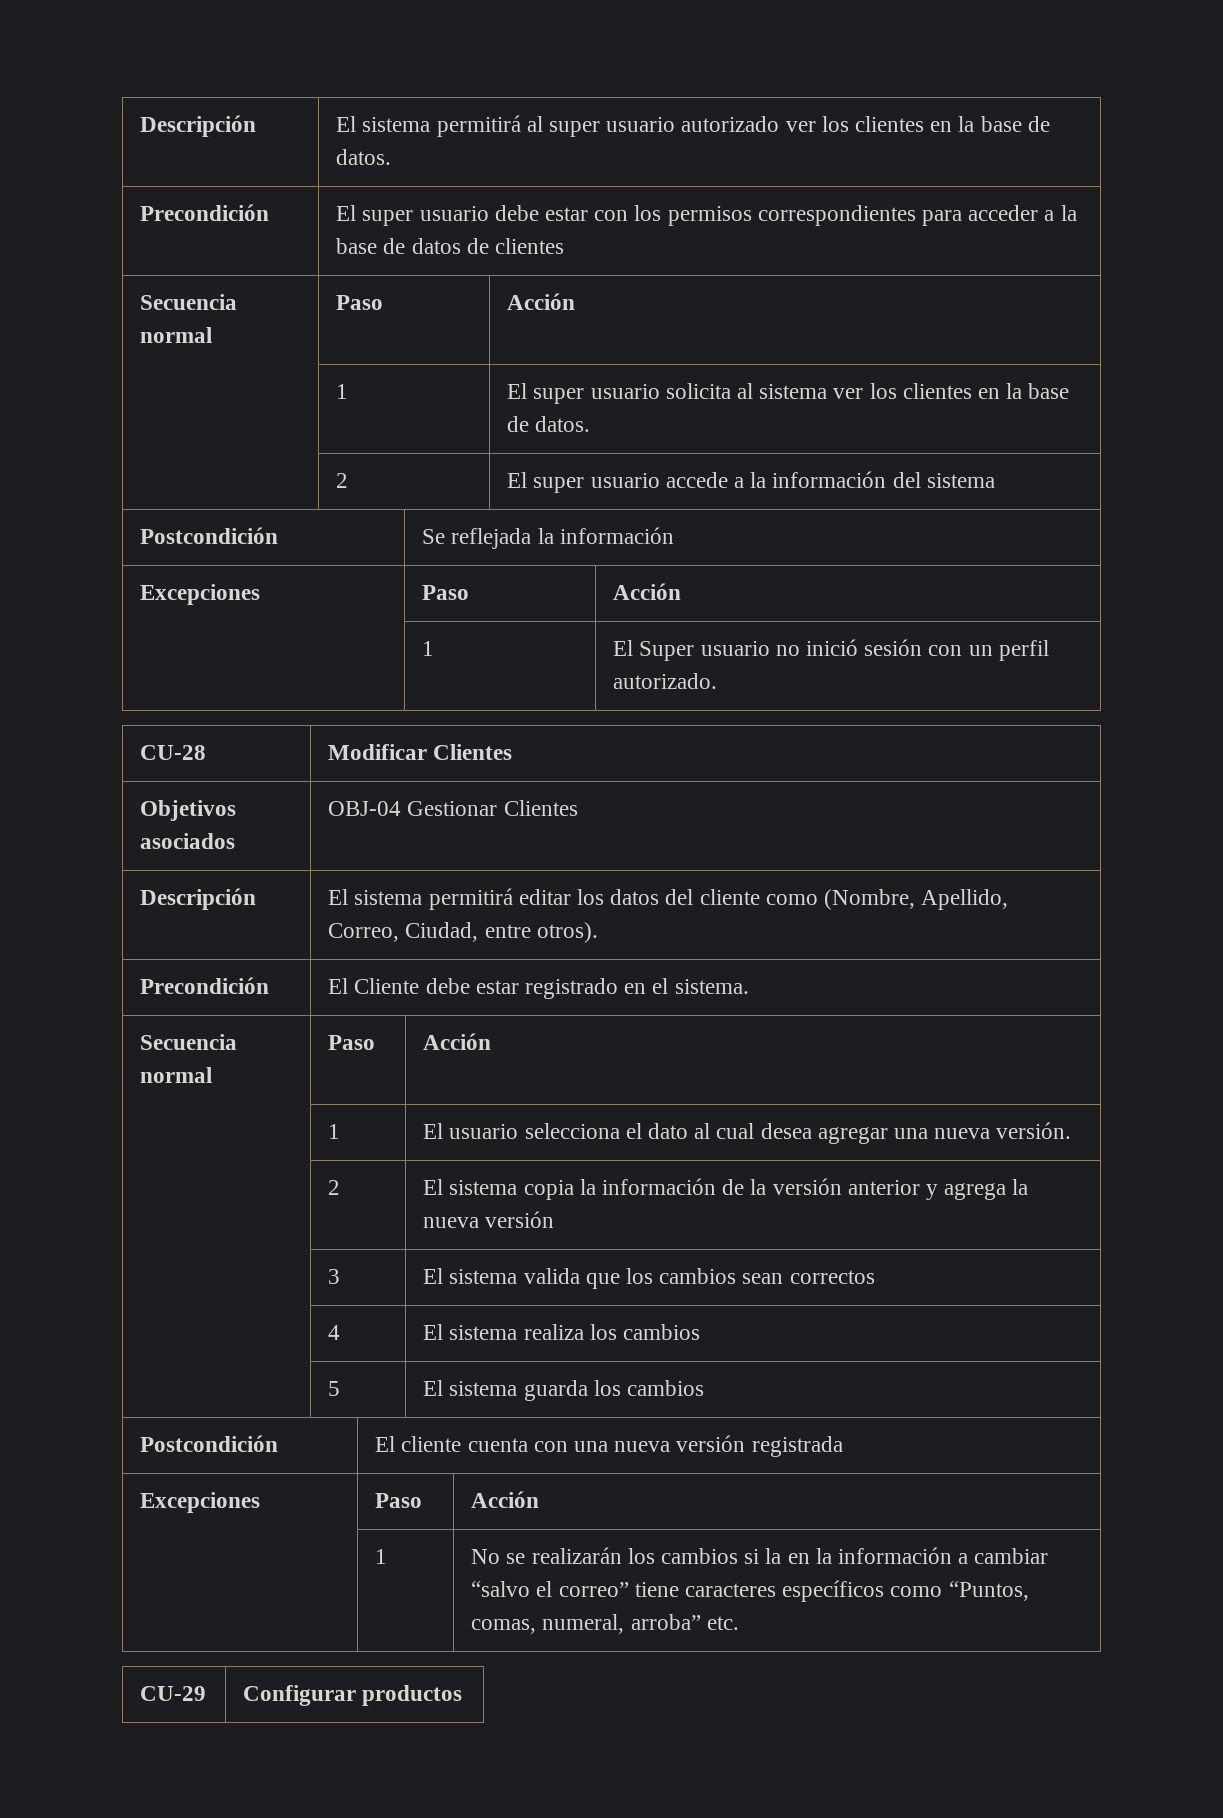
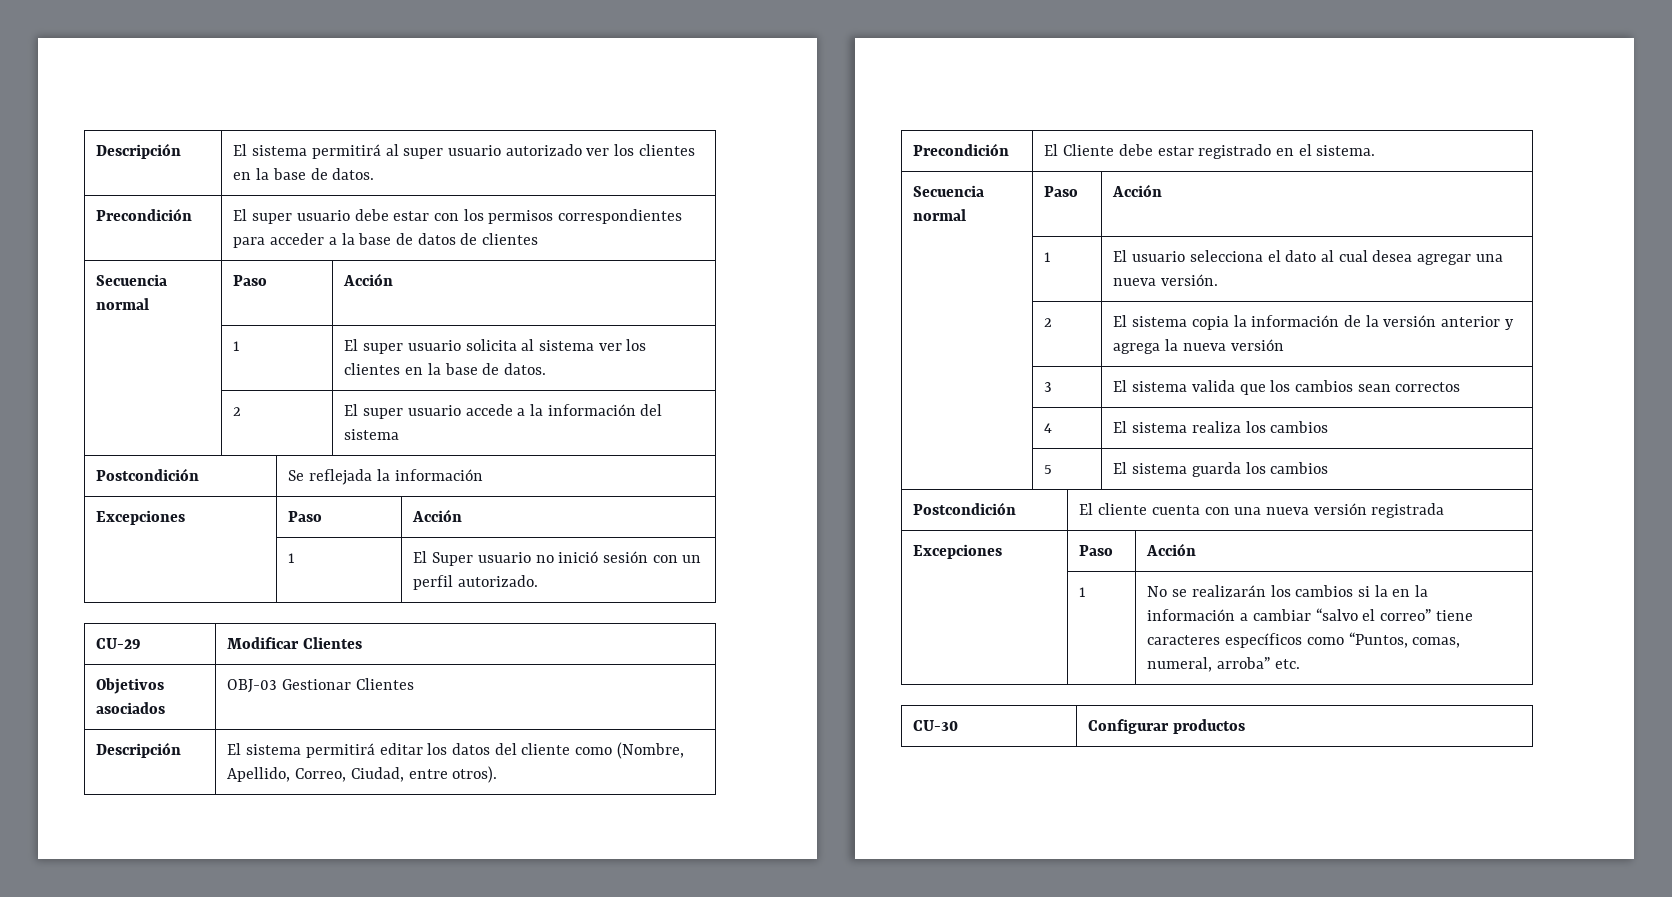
[140,745,207,760] CU-28 -> [96,638,142,649] CU-29
[328,801,402,816] OBJ-04 -> [227,679,278,693] OBJ-03
[140,1686,207,1701] CU-29 -> [913,720,959,731] CU-30

